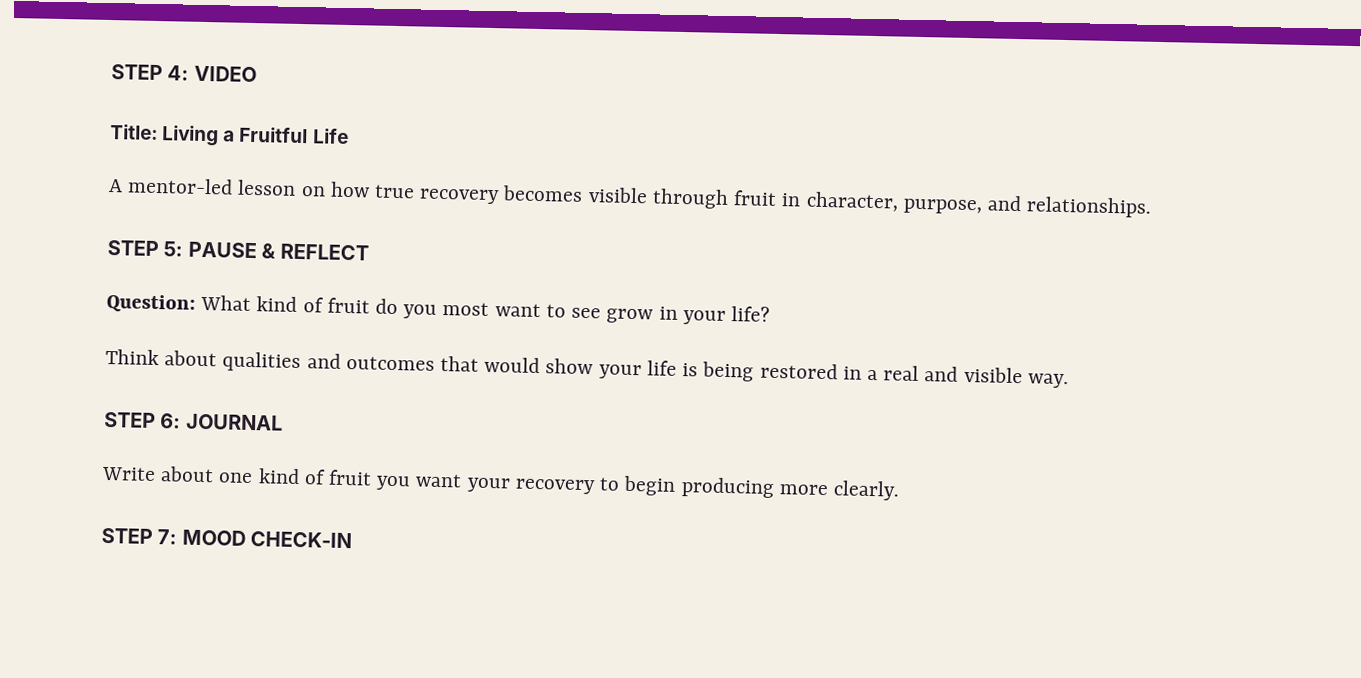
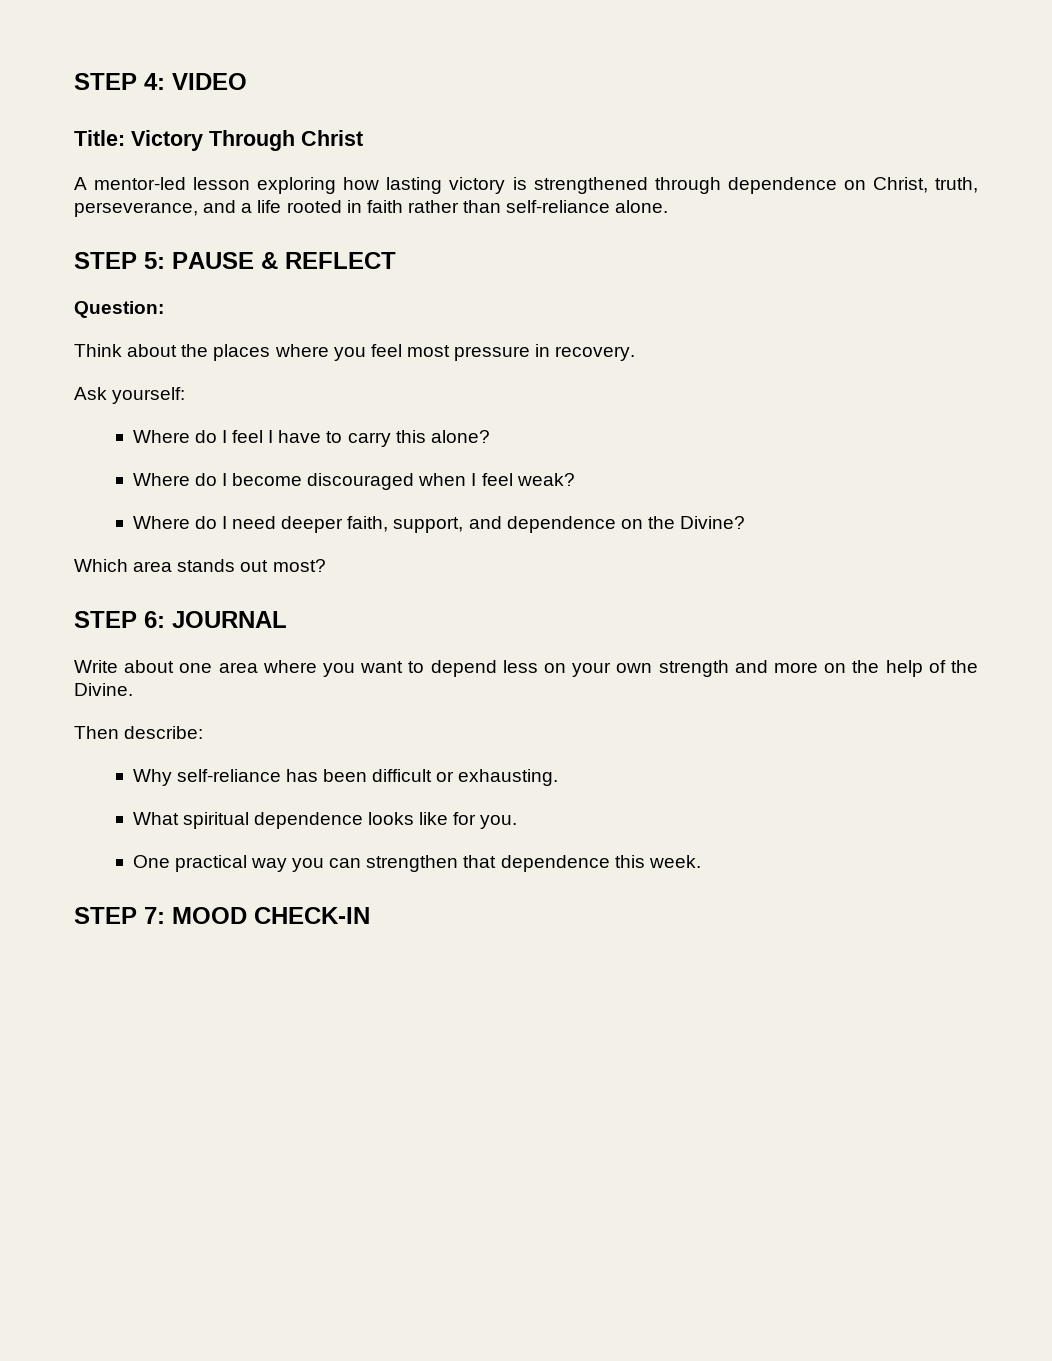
[161,125,349,147] Living a Fruitful Life -> [131,130,363,151] Victory Through Christ
[300,181,1153,218] on how true recovery becomes visible through fruit in character, purpose, and relationships. -> [257,177,979,194] [74,200,669,217] exploring how lasting victory is strengthened through dependence on Christ, truth, perseverance, and a life rooted in faith rather than self-reliance alone.
[200,294,770,325] [105,348,1069,389] What kind of fruit do you most want to see grow in your life? // Think about qualities and outcomes that would show your life is being restored in a real and visible way. -> [74,344,636,361] [74,387,186,404] [132,430,490,447] [132,473,575,490] [132,516,746,533] [74,559,326,572] // Think about the places where you feel most pressure in recovery. // Ask yourself: // Where do I feel I have to carry this alone? // Where do I become discouraged when I feel weak? // Where do I need deeper faith, support, and dependence on the Divine? // Which area stands out most?
[257,468,900,501] kind of fruit you want your recovery to begin producing more clearly. -> [218,660,979,677] [74,683,133,696] [74,726,204,739] [132,769,559,786] [132,812,518,829] [132,855,701,872] area where you want to depend less on your own strength and more on the help of the Divine. // Then describe: // Why self-reliance has been difficult or exhausting. // What spiritual dependence looks like for you. // One practical way you can strengthen that dependence this week.

